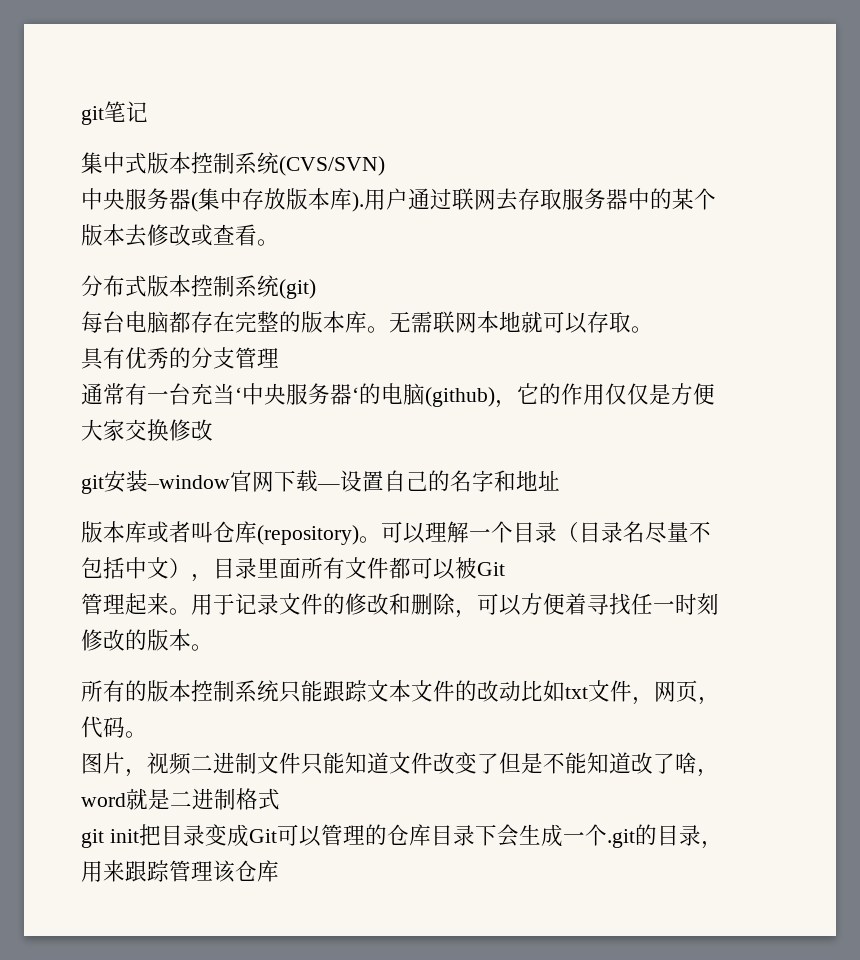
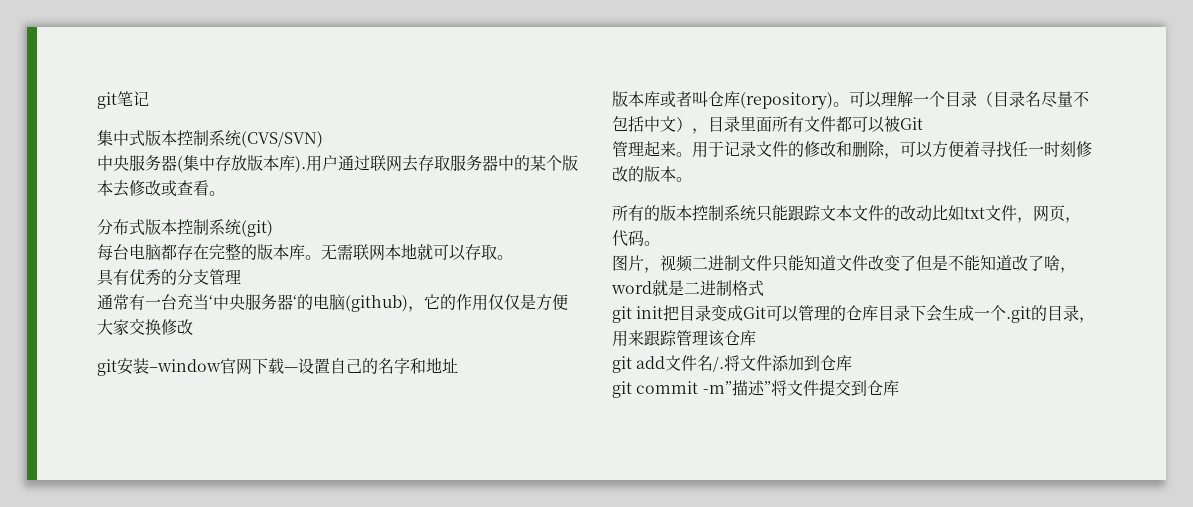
(279, 871) none -> [612,355,853,373] [612,379,899,398] // git add文件名/.将文件添加到仓库 // git commit -m”描述”将文件提交到仓库

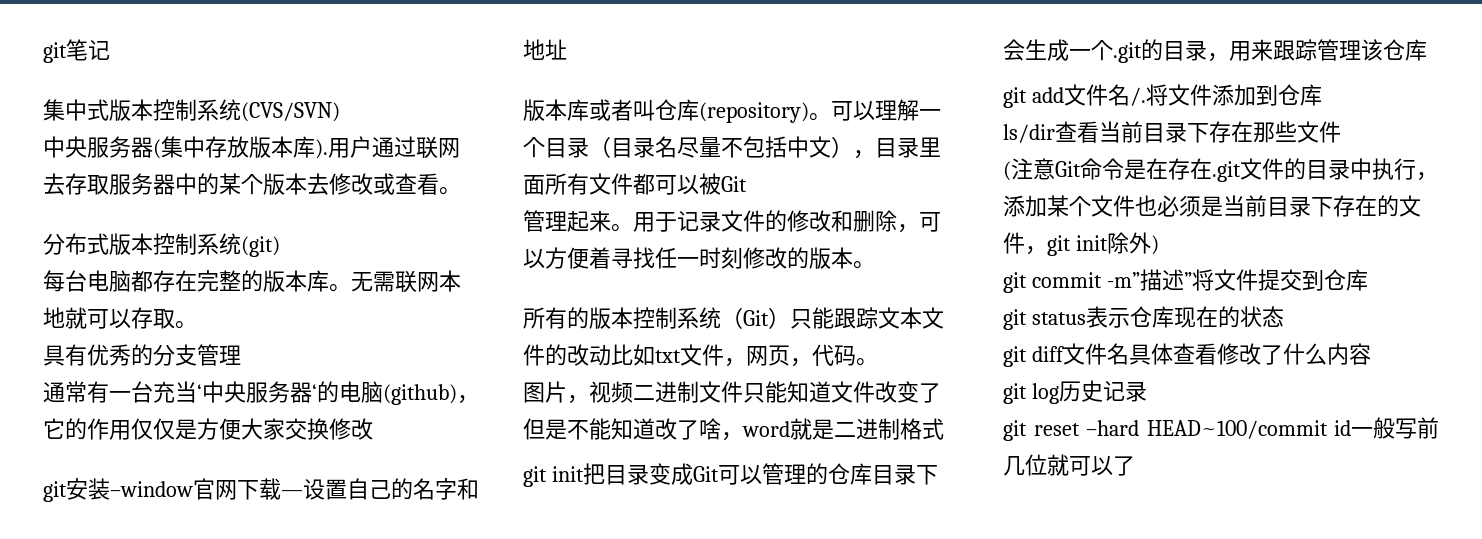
(756, 213) none -> [721,308,790,329] （Git）
(853, 363) none -> [1003,121,1341,143] [1003,158,1438,182] [1003,195,1421,217] [1003,232,1159,256] // ls/dir查看当前目录下存在那些文件 // (注意Git命令是在存在.git文件的目录中执行，添加某个文件也必须是当前目录下存在的文件，git init除外)
(899, 388) none -> [1003,306,1284,330] [1003,343,1371,367] [1003,380,1147,404] [1003,417,1439,441] [1003,454,1135,476] // git status表示仓库现在的状态 // git diff文件名具体查看修改了什么内容 // git log历史记录 // git reset –hard HEAD~100/commit id一般写前几位就可以了

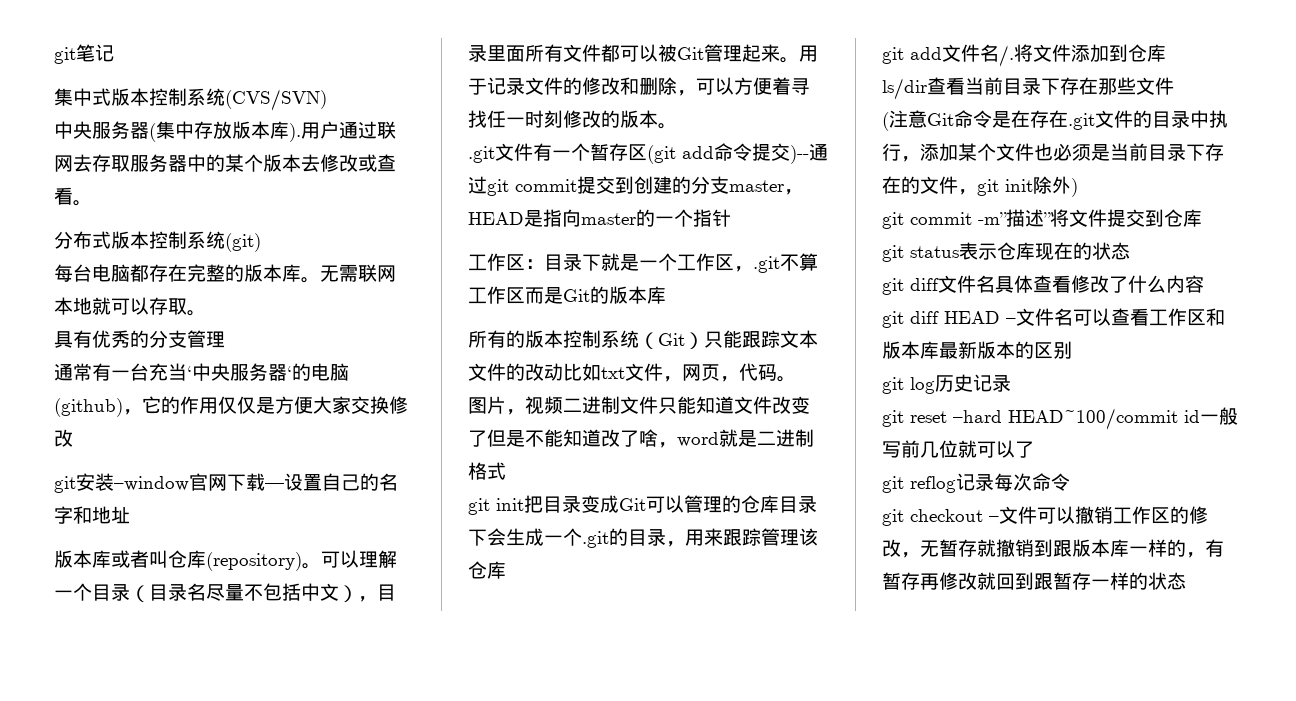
(747, 184) // -> (704, 53) none
(875, 265) none -> [468,143,828,164] [468,176,803,196] [468,209,731,227] [468,253,818,273] [468,286,666,304] // .git文件有一个暂存区(git add命令提交)--通过git commit提交到创建的分支master，HEAD是指向master的一个指针 // 工作区：目录下就是一个工作区，.git不算工作区而是Git的版本库
(1371, 354) none -> [882,308,1225,328] [882,341,1072,359] // git diff HEAD –文件名可以查看工作区和版本库最新版本的区别
(1135, 466) none -> [882,473,1070,493] [882,506,1208,526] [882,539,1224,558] [882,572,1186,590] // git reflog记录每次命令 // git checkout –文件可以撤销工作区的修改，无暂存就撤销到跟版本库一样的，有暂存再修改就回到跟暂存一样的状态

